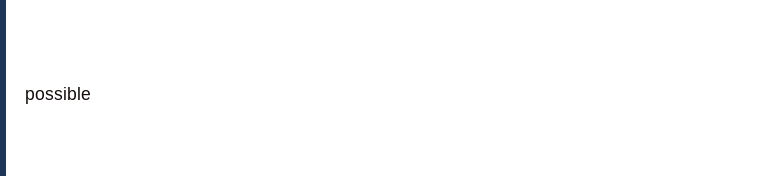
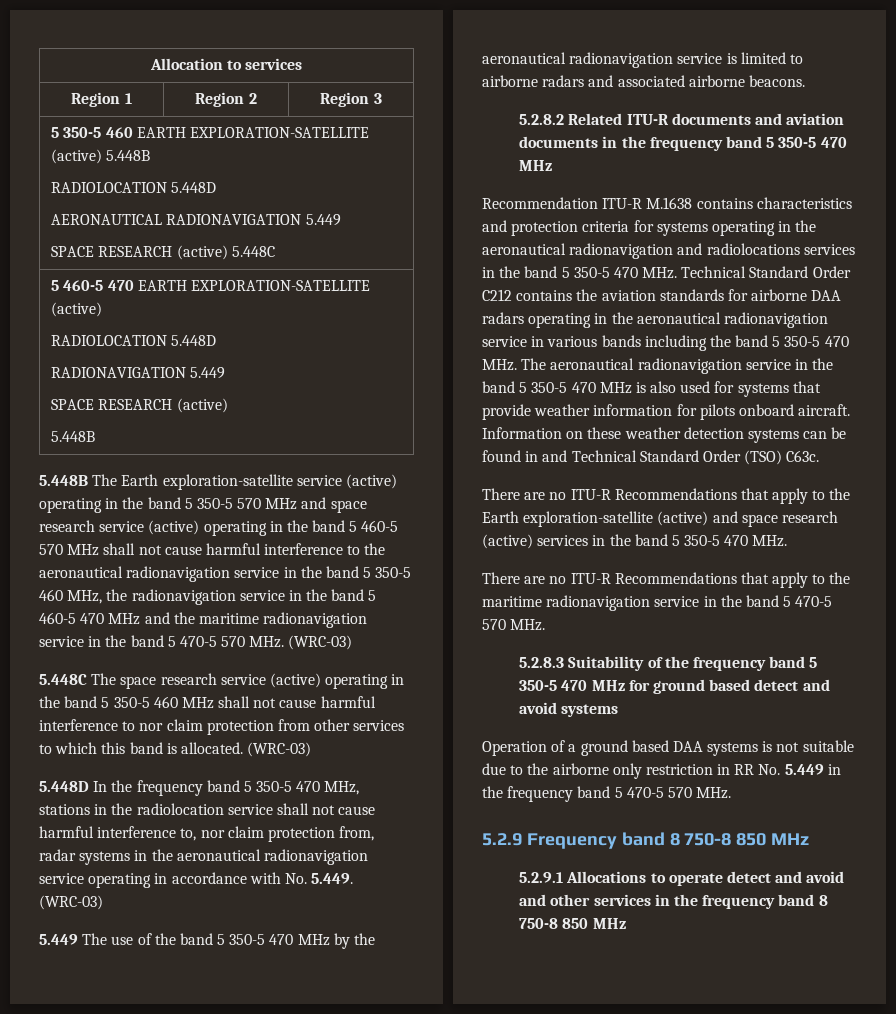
[25,87,91,104] possible -> [149,58,303,70] [71,92,132,107] [195,92,257,107] [320,92,382,107] [51,127,369,138] [51,149,151,164] [51,182,217,193] [51,214,341,226] [51,245,275,260] [51,280,370,291] [51,302,103,317] [51,335,217,346] [51,367,226,379] [51,398,228,413] [51,431,96,442] [39,474,397,490] [39,497,367,513] [39,520,399,536] [39,543,386,556] [39,566,412,582] [39,589,377,605] [39,612,368,628] [39,635,353,650] [39,673,405,689] [39,696,376,709] [39,719,405,735] [39,742,312,757] [39,780,360,796] [39,803,376,815] [39,826,375,842] [39,849,368,865] [39,872,354,888] [39,895,103,910] [39,933,376,949] [482,52,803,68] [482,75,805,87] [519,113,845,125] [519,136,847,151] [519,160,553,171] [482,197,852,209] [482,220,817,236] [482,243,855,259] [482,266,851,279] [482,289,842,301] [482,312,828,328] [482,335,849,351] [482,358,834,374] [482,381,821,397] [482,404,851,420] [482,427,847,443] [482,450,820,465] [482,488,851,504] [482,511,838,527] [482,534,788,549] [482,572,851,588] [482,595,833,611] [482,619,546,631] [519,656,818,671] [519,679,830,694] [519,702,619,717] [482,740,854,756] [482,763,841,779] [482,786,732,802] [482,832,810,849] [519,871,845,886] [519,894,828,909] [519,918,626,929] Allocation to services // Region 1 | Region 2 | Region 3 // 5 350-5 460 EARTH EXPLORATION-SATELLITE (active) 5.448B // RADIOLOCATION 5.448D // AERONAUTICAL RADIONAVIGATION 5.449 // SPACE RESEARCH (active) 5.448C // 5 460-5 470 EARTH EXPLORATION-SATELLITE (active) // RADIOLOCATION 5.448D // RADIONAVIGATION 5.449 // SPACE RESEARCH (active) // 5.448B // 5.448B The Earth exploration-satellite service (active) operating in the band 5 350-5 570 MHz and space research service (active) operating in the band 5 460-5 570 MHz shall not cause harmful interference to the aeronautical radionavigation service in the band 5 350-5 460 MHz, the radionavigation service in the band 5 460-5 470 MHz and the maritime radionavigation service in the band 5 470-5 570 MHz. (WRC-03) // 5.448C The space research service (active) operating in the band 5 350-5 460 MHz shall not cause harmful interference to nor claim protection from other services to which this band is allocated. (WRC-03) // 5.448D In the frequency band 5 350-5 470 MHz, stations in the radiolocation service shall not cause harmful interference to, nor claim protection from, radar systems in the aeronautical radionavigation service operating in accordance with No. 5.449. (WRC-03) // 5.449 The use of the band 5 350-5 470 MHz by the aeronautical radionavigation service is limited to airborne radars and associated airborne beacons. // 5.2.8.2 Related ITU-R documents and aviation documents in the frequency band 5 350-5 470 MHz // Recommendation ITU-R M.1638 contains characteristics and protection criteria for systems operating in the aeronautical radionavigation and radiolocations services in the band 5 350-5 470 MHz. Technical Standard Order C212 contains the aviation standards for airborne DAA radars operating in the aeronautical radionavigation service in various bands including the band 5 350-5 470 MHz. The aeronautical radionavigation service in the band 5 350-5 470 MHz is also used for systems that provide weather information for pilots onboard aircraft. Information on these weather detection systems can be found in and Technical Standard Order (TSO) C63c. // There are no ITU-R Recommendations that apply to the Earth exploration-satellite (active) and space research (active) services in the band 5 350-5 470 MHz. // There are no ITU-R Recommendations that apply to the maritime radionavigation service in the band 5 470-5 570 MHz. // 5.2.8.3 Suitability of the frequency band 5 350-5 470 MHz for ground based detect and avoid systems // Operation of a ground based DAA systems is not suitable due to the airborne only restriction in RR No. 5.449 in the frequency band 5 470-5 570 MHz. // 5.2.9 Frequency band 8 750-8 850 MHz // 5.2.9.1 Allocations to operate detect and avoid and other services in the frequency band 8 750-8 850 MHz

